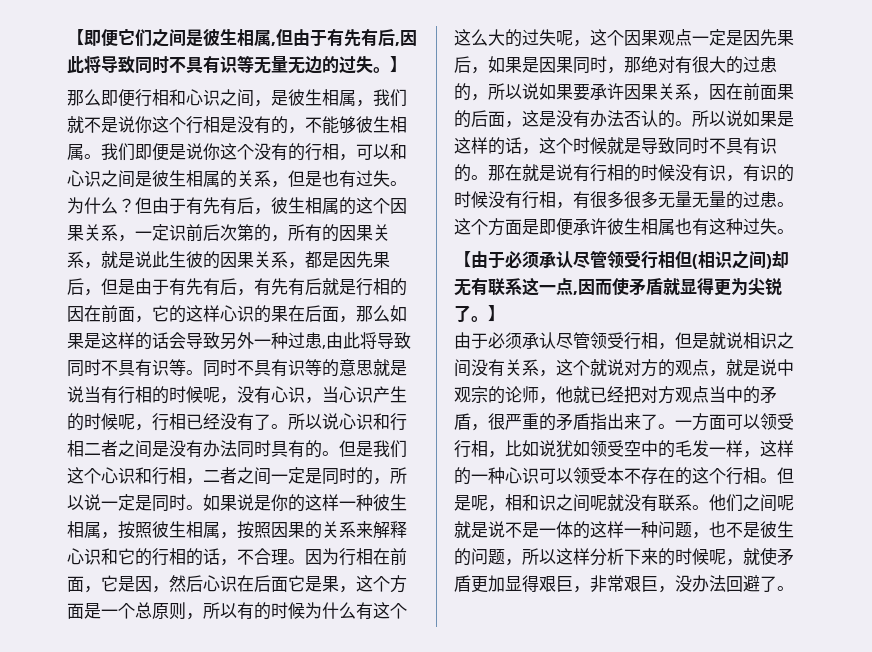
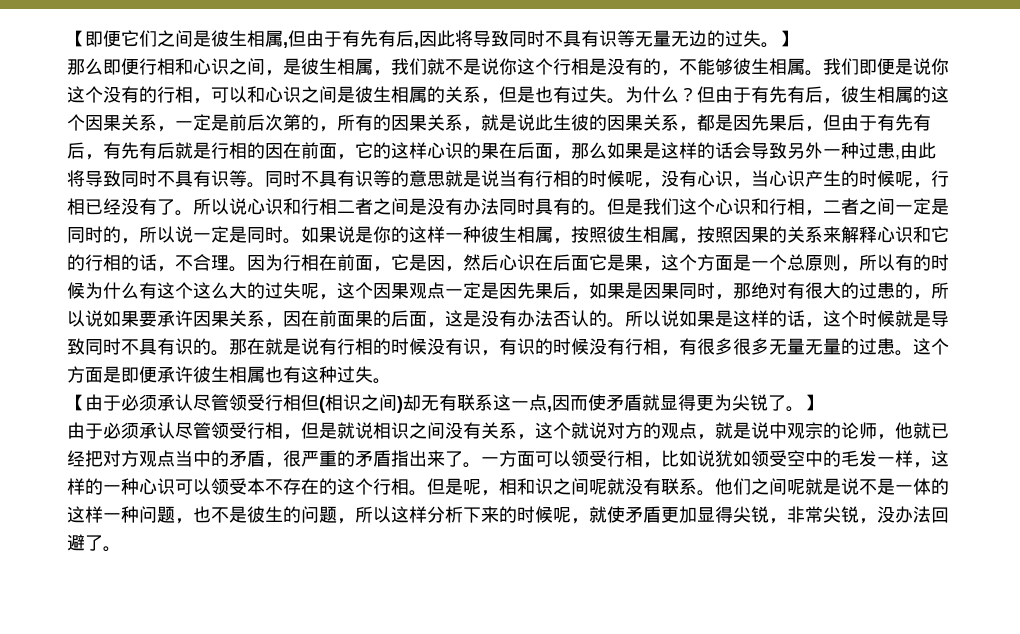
[169,224,186,241] 识 -> [211,114,229,131] 是
[118,279,135,295] 是 -> (841, 122) none
[539,575,658,593] 艰巨，非常艰巨 -> [733,506,859,524] 尖锐，非常尖锐

